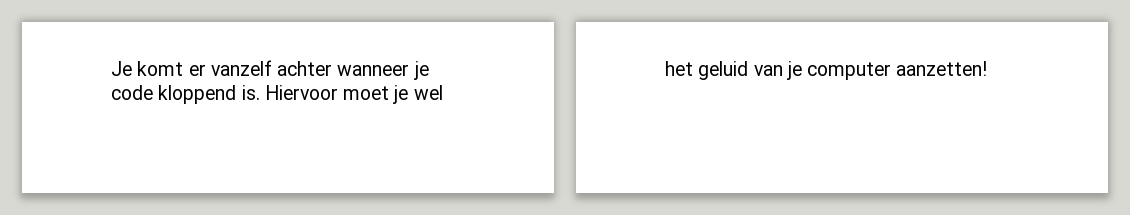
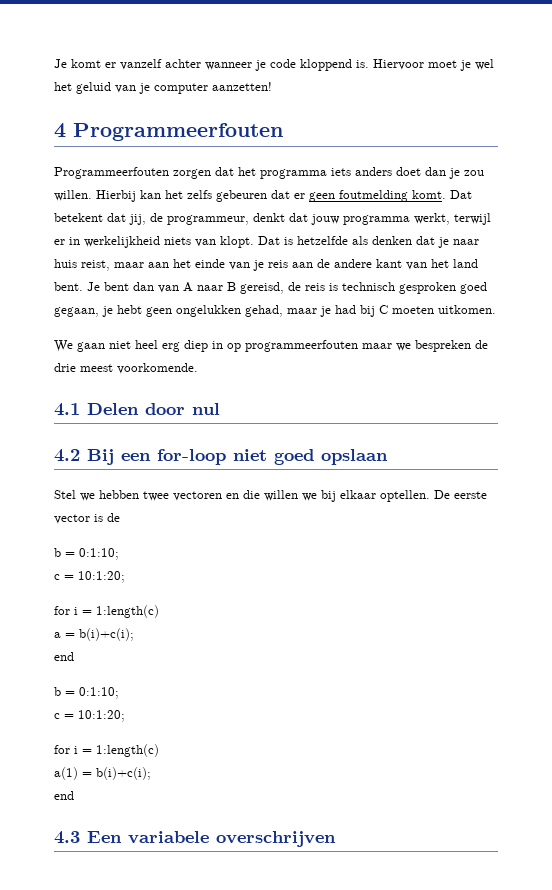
(988, 68) none -> [54,123,283,141] [54,167,484,179] [54,190,472,202] [54,213,491,225] [54,236,479,248] [54,259,478,271] [54,282,487,294] [54,305,496,317] [54,340,488,352] [54,363,198,374] [54,403,220,416] [54,449,388,465] [54,490,487,502] [54,513,120,524] [54,548,119,560] [54,571,125,583] [54,605,159,618] [54,628,134,641] [54,652,74,661] [54,687,119,699] [54,710,125,722] [54,744,159,757] [54,767,151,780] [54,791,74,800] [54,831,336,847] // 4 Programmeerfouten // Programmeerfouten zorgen dat het programma iets anders doet dan je zou willen. Hierbij kan het zelfs gebeuren dat er geen foutmelding komt. Dat betekent dat jij, de programmeur, denkt dat jouw programma werkt, terwijl er in werkelijkheid niets van klopt. Dat is hetzelfde als denken dat je naar huis reist, maar aan het einde van je reis aan de andere kant van het land bent. Je bent dan van A naar B gereisd, de reis is technisch gesproken goed gegaan, je hebt geen ongelukken gehad, maar je had bij C moeten uitkomen. // We gaan niet heel erg diep in op programmeerfouten maar we bespreken de drie meest voorkomende. // 4.1 Delen door nul // 4.2 Bij een for-loop niet goed opslaan // Stel we hebben twee vectoren en die willen we bij elkaar optellen. De eerste vector is de // b = 0:1:10; // c = 10:1:20; // for i = 1:length(c) // a = b(i)+c(i); // end // b = 0:1:10; // c = 10:1:20; // for i = 1:length(c) // a(1) = b(i)+c(i); // end // 4.3 Een variabele overschrijven

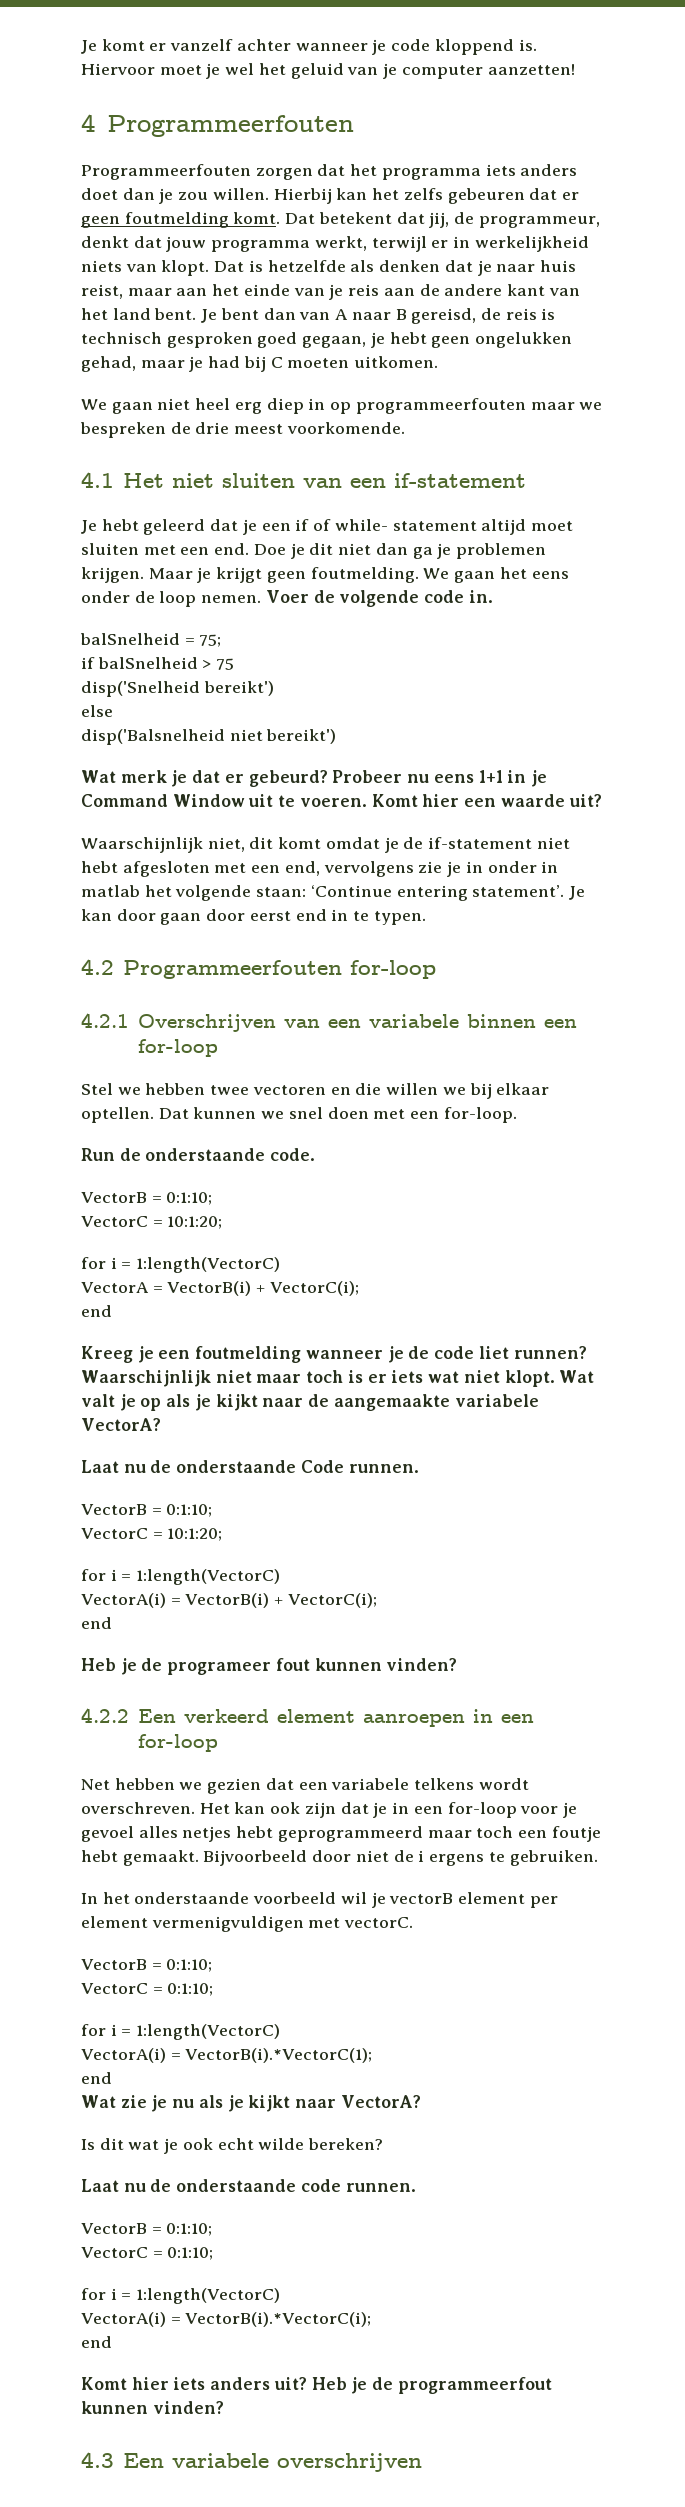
[86,403,220,415] [54,449,388,465] Delen door nul // 4.2 Bij een for-loop niet goed opslaan -> [122,473,526,488] [81,519,573,535] [81,543,546,559] [81,567,569,583] [81,590,493,607] [80,633,222,647] [81,657,235,670] [81,681,274,697] [81,705,113,717] [81,729,337,745] [81,770,547,787] [81,794,602,807] [81,837,570,853] [81,861,559,877] [81,885,586,901] [81,909,426,925] [81,959,436,979] [81,1013,577,1032] [137,1039,218,1057] Het niet sluiten van een if-statement // Je hebt geleerd dat je een if of while- statement altijd moet sluiten met een end. Doe je dit niet dan ga je problemen krijgen. Maar je krijgt geen foutmelding. We gaan het eens onder de loop nemen. Voer de volgende code in. // balSnelheid = 75; // if balSnelheid > 75 // disp('Snelheid bereikt') // else // disp('Balsnelheid niet bereikt') // Wat merk je dat er gebeurd? Probeer nu eens 1+1 in je Command Window uit te voeren. Komt hier een waarde uit? // Waarschijnlijk niet, dit komt omdat je de if-statement niet hebt afgesloten met een end, vervolgens zie je in onder in matlab het volgende staan: ‘Continue entering statement’. Je kan door gaan door eerst end in te typen. // 4.2 Programmeerfouten for-loop // 4.2.1 Overschrijven van een variabele binnen een for-loop
[434,490,487,499] [54,513,120,524] [54,548,119,560] [54,571,125,583] [54,605,159,618] [54,628,134,641] [54,652,74,661] [54,687,119,699] [54,710,125,722] [54,744,159,757] [54,767,151,780] [54,791,74,800] De eerste vector is de // b = 0:1:10; // c = 10:1:20; // for i = 1:length(c) // a = b(i)+c(i); // end // b = 0:1:10; // c = 10:1:20; // for i = 1:length(c) // a(1) = b(i)+c(i); // end -> [158,1107,517,1123] [81,1148,316,1161] [81,1192,213,1205] [81,1216,223,1229] [81,1257,281,1273] [81,1281,359,1296] [81,1305,112,1317] [81,1346,587,1363] [81,1370,595,1387] [81,1394,539,1411] [81,1418,161,1431] [81,1460,419,1473] [81,1504,213,1517] [81,1528,223,1541] [81,1569,281,1585] [81,1593,377,1608] [81,1617,112,1629] [81,1658,458,1675] [81,1708,534,1727] [137,1734,218,1752] [81,1778,529,1794] [81,1802,577,1818] [81,1826,601,1842] [81,1850,598,1866] [81,1892,558,1908] [81,1916,414,1932] [81,1959,213,1972] [81,1983,214,1996] [81,2024,281,2040] [81,2048,373,2063] [81,2072,112,2084] [81,2095,421,2112] [81,2138,384,2154] [81,2179,416,2192] [81,2223,213,2236] [81,2247,214,2260] [81,2288,281,2304] [81,2312,372,2327] [81,2336,112,2348] [81,2377,552,2394] [81,2401,224,2414] Dat kunnen we snel doen met een for-loop. // Run de onderstaande code. // VectorB = 0:1:10; // VectorC = 10:1:20; // for i = 1:length(VectorC) // VectorA = VectorB(i) + VectorC(i); // end // Kreeg je een foutmelding wanneer je de code liet runnen? Waarschijnlijk niet maar toch is er iets wat niet klopt. Wat valt je op als je kijkt naar de aangemaakte variabele VectorA? // Laat nu de onderstaande Code runnen. // VectorB = 0:1:10; // VectorC = 10:1:20; // for i = 1:length(VectorC) // VectorA(i) = VectorB(i) + VectorC(i); // end // Heb je de programeer fout kunnen vinden? // 4.2.2 Een verkeerd element aanroepen in een for-loop // Net hebben we gezien dat een variabele telkens wordt overschreven. Het kan ook zijn dat je in een for-loop voor je gevoel alles netjes hebt geprogrammeerd maar toch een foutje hebt gemaakt. Bijvoorbeeld door niet de i ergens te gebruiken. // In het onderstaande voorbeeld wil je vectorB element per element vermenigvuldigen met vectorC. // VectorB = 0:1:10; // VectorC = 0:1:10; // for i = 1:length(VectorC) // VectorA(i) = VectorB(i).*VectorC(1); // end // Wat zie je nu als je kijkt naar VectorA? // Is dit wat je ook echt wilde bereken? // Laat nu de onderstaande code runnen. // VectorB = 0:1:10; // VectorC = 0:1:10; // for i = 1:length(VectorC) // VectorA(i) = VectorB(i).*VectorC(i); // end // Komt hier iets anders uit? Heb je de programmeerfout kunnen vinden?

